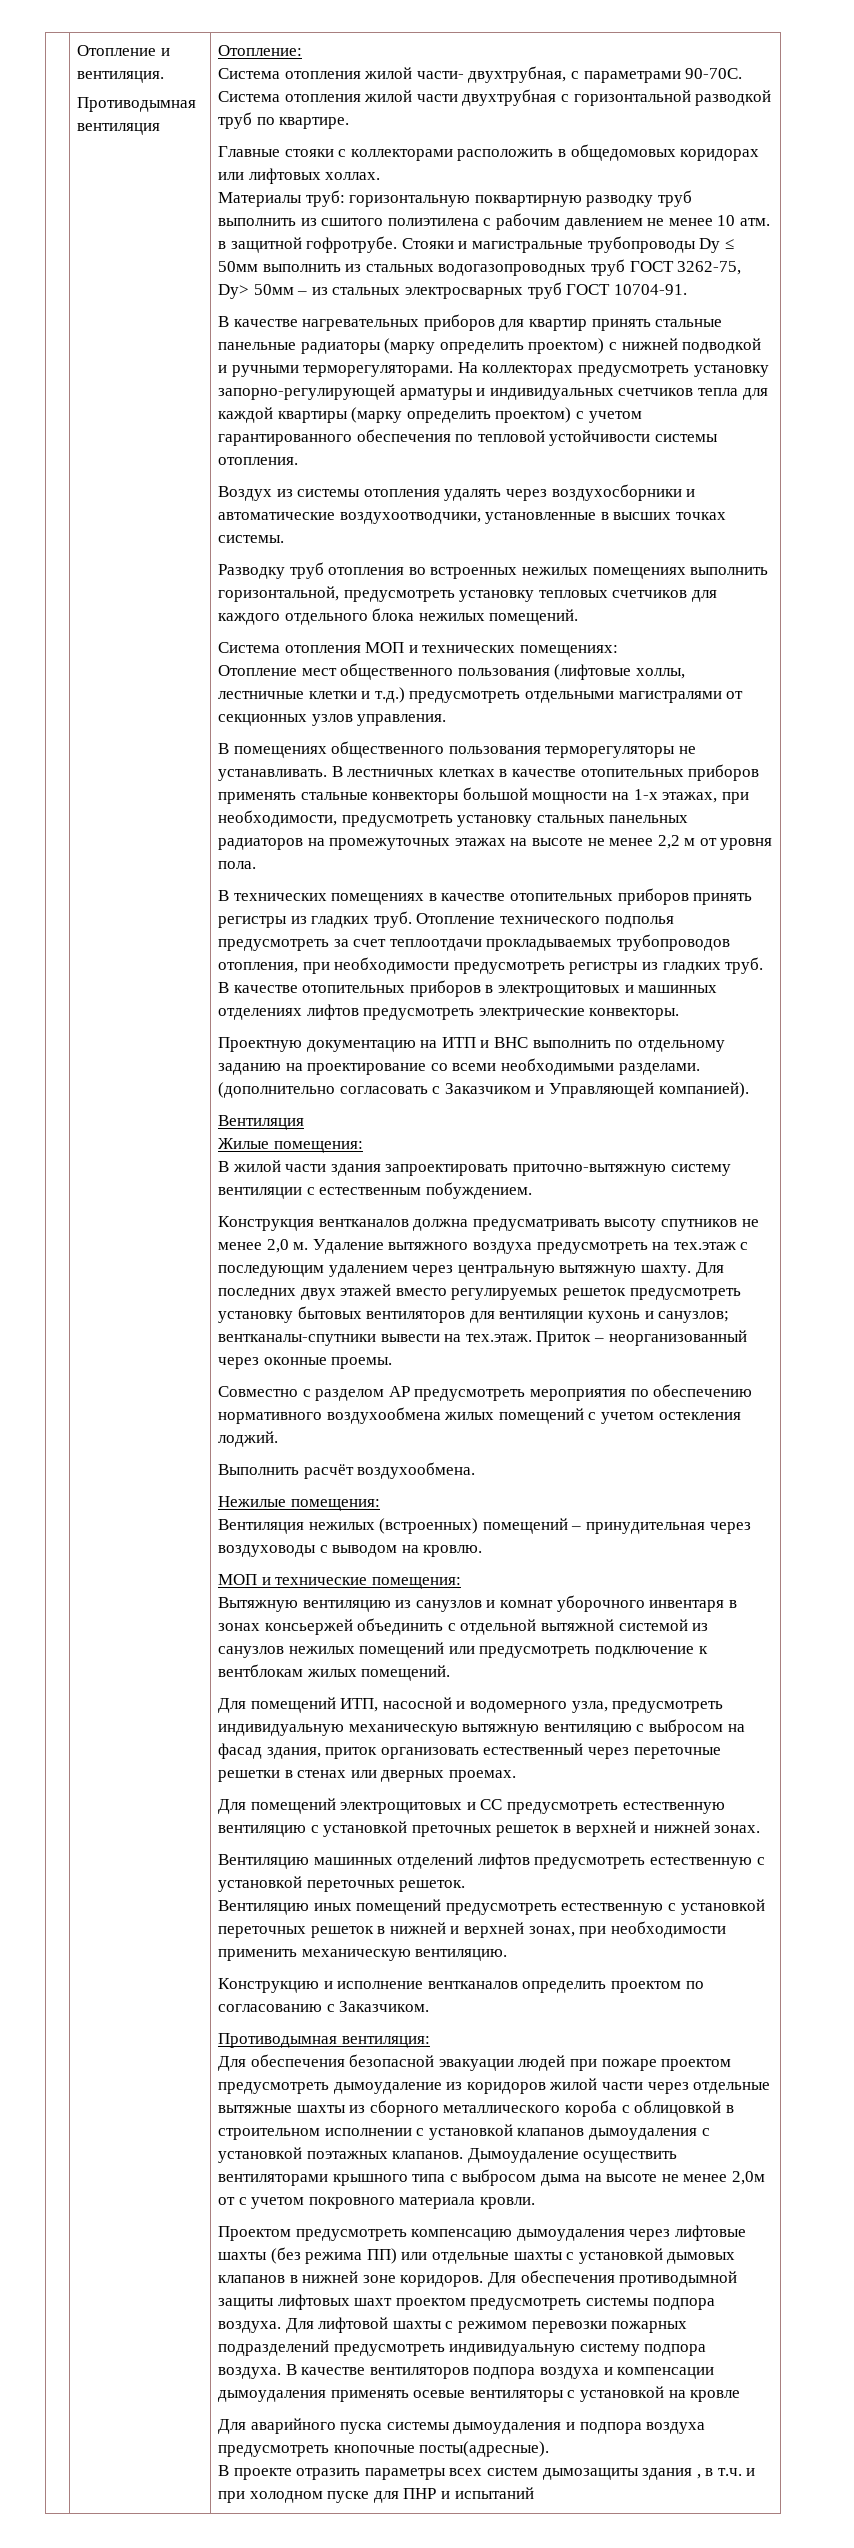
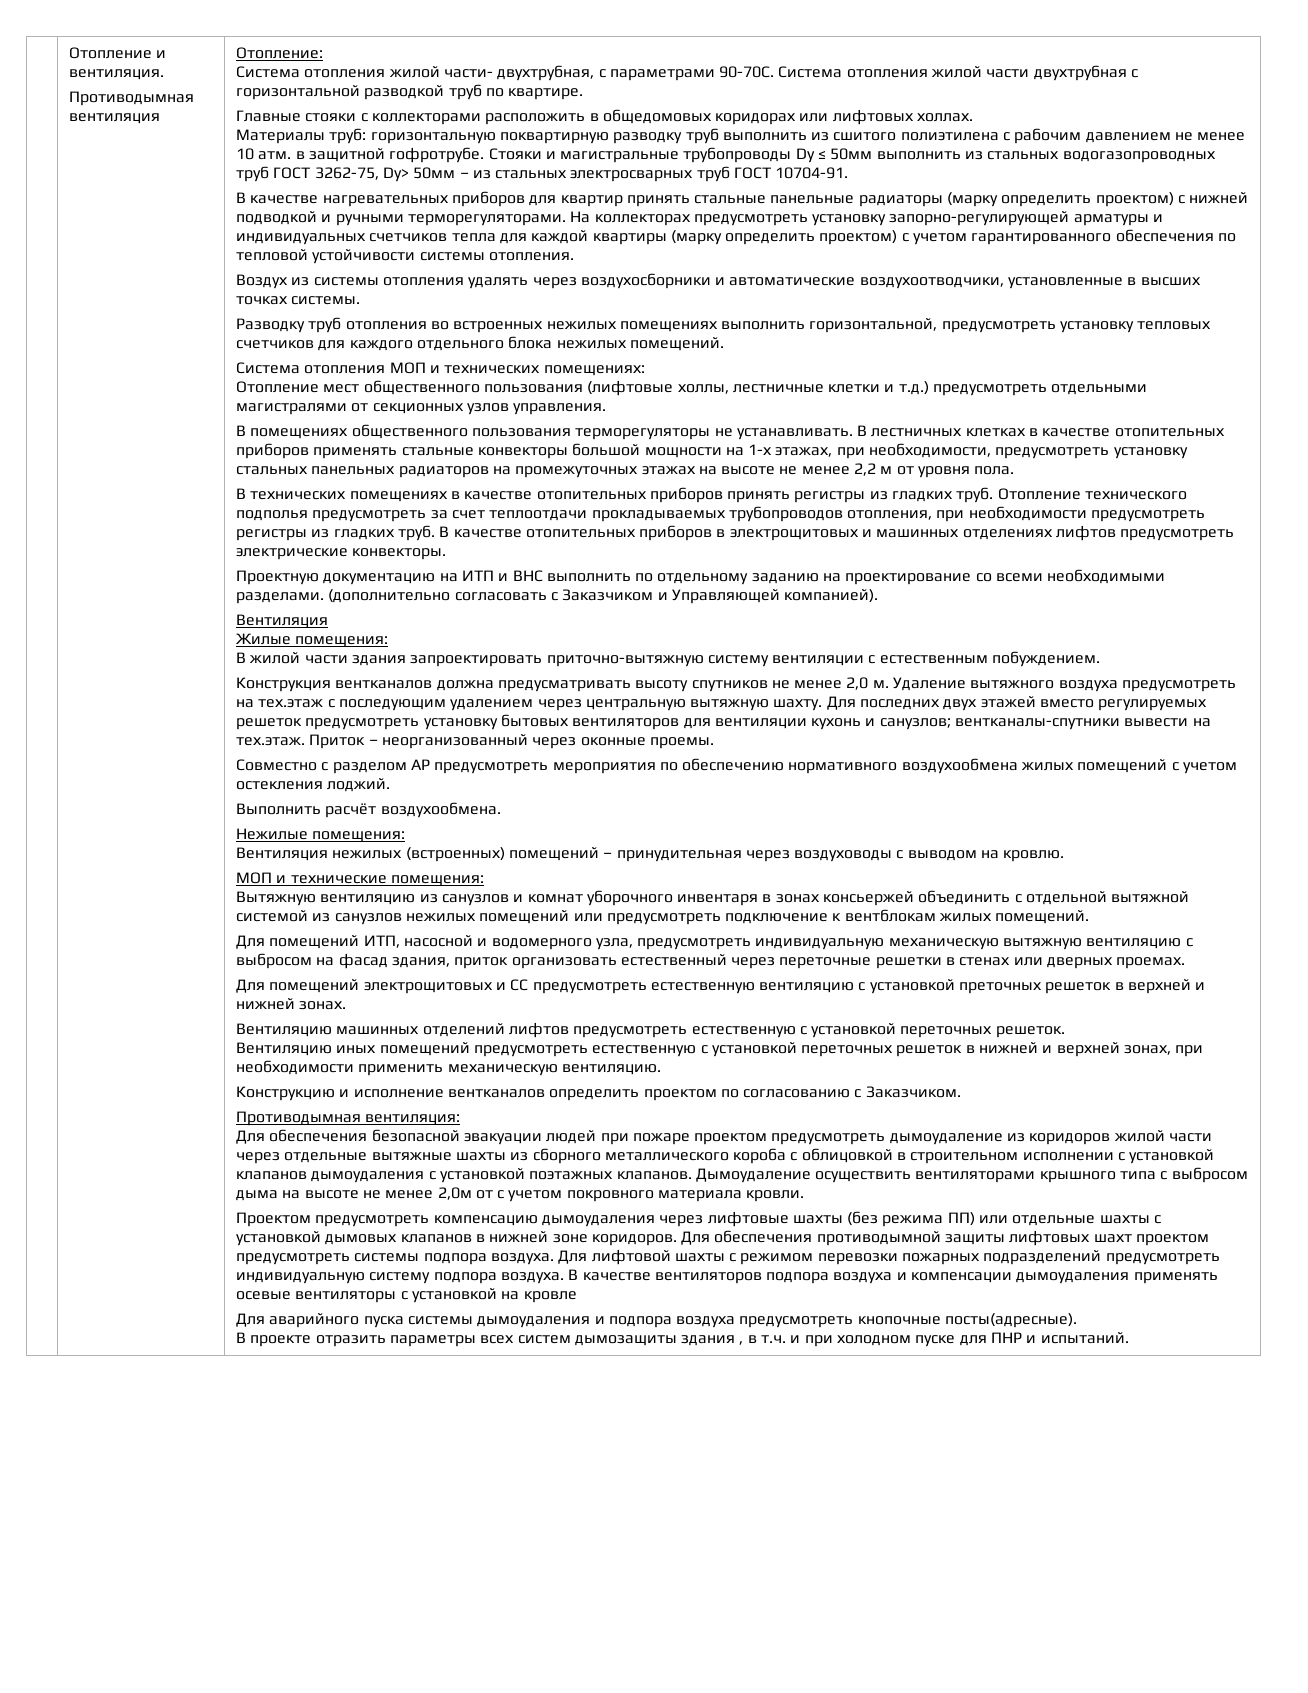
[454,2487,534,2499] испытаний -> [1040,1332,1129,1344] испытаний.

